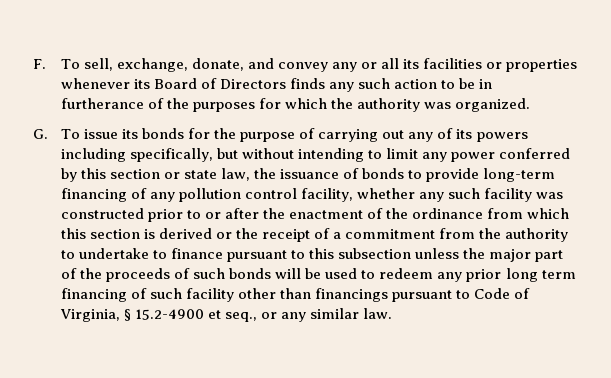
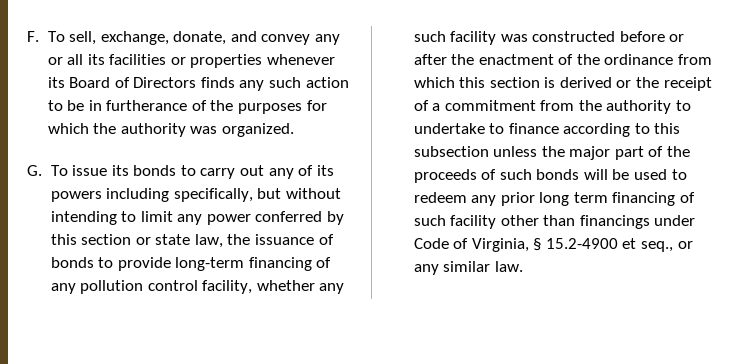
[188,128,379,142] for the purpose of carrying -> [180,165,236,179] to carry
[147,209,201,222] prior to -> [619,31,665,42] before
[227,250,288,262] pursuant -> [563,123,631,137] according
[392,290,471,302] pursuant to -> [654,215,696,226] under

